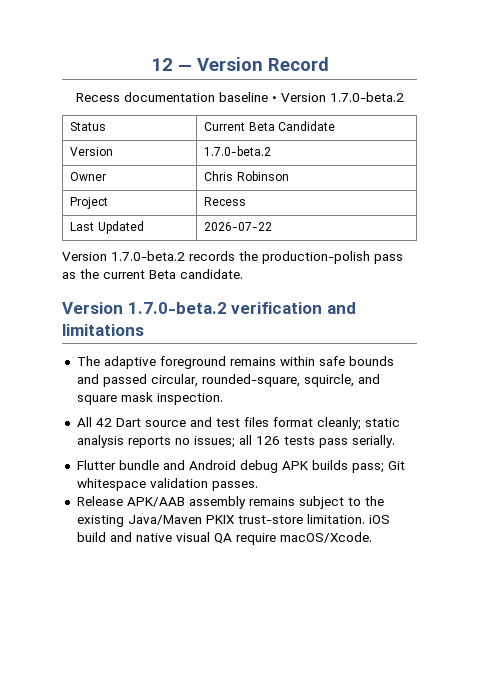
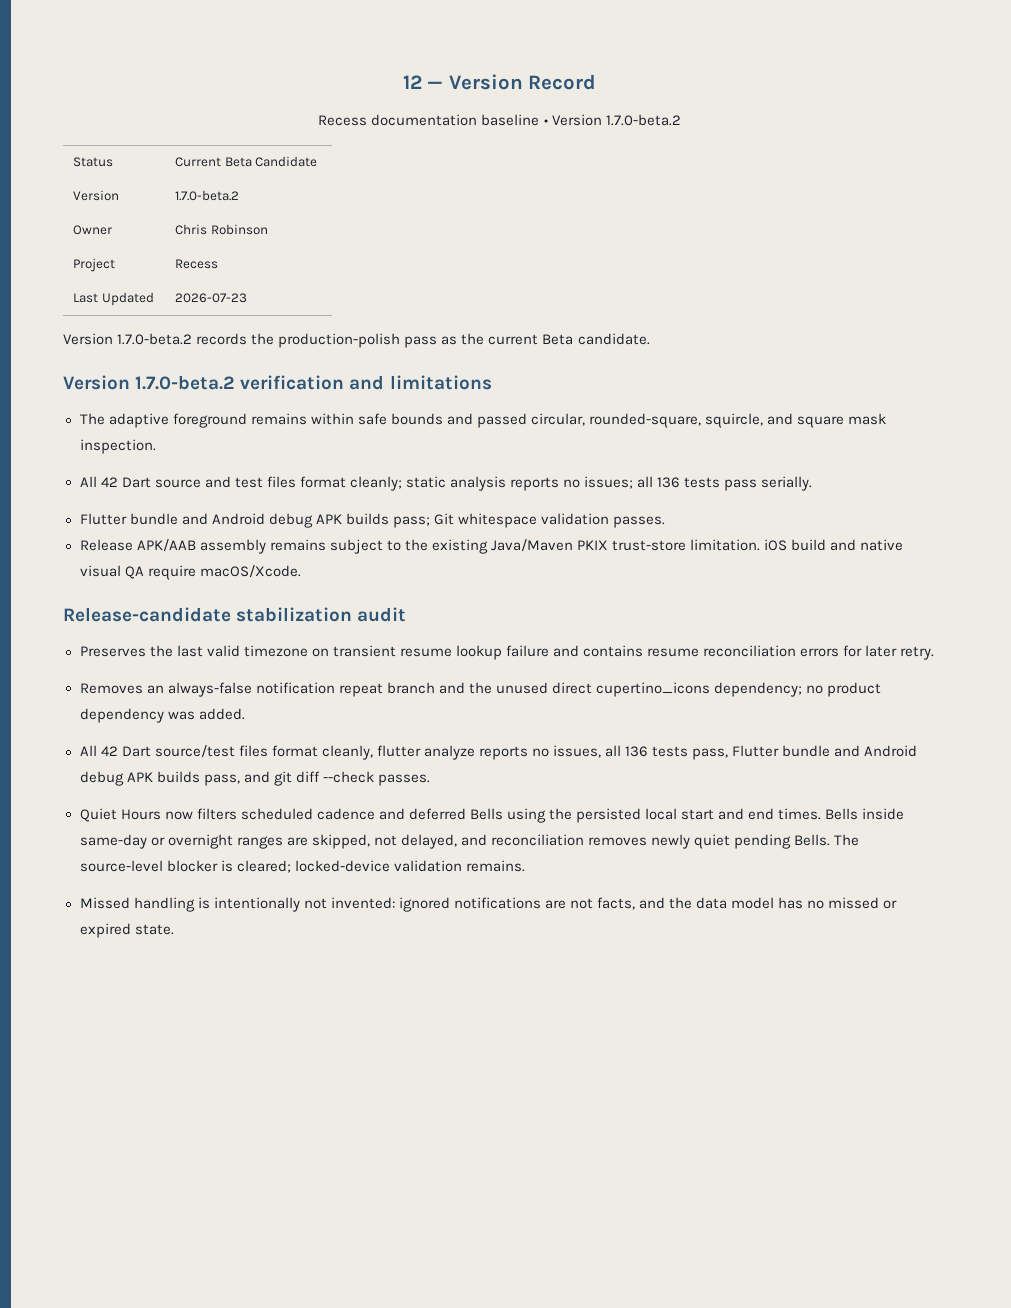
[204,222,273,231] 2026-07-22 -> [175,293,248,303] 2026-07-23
[255,436,280,445] 126 -> [657,477,681,488] 136
(372, 537) none -> [63,607,407,622] [79,645,935,660] [79,682,882,697] [79,708,245,723] [79,745,918,760] [79,771,430,786] [79,808,905,823] [79,834,860,849] [79,860,525,873] [79,897,898,912] [79,923,174,938] // Release-candidate stabilization audit // Preserves the last valid timezone on transient resume lookup failure and contains resume reconciliation errors for later retry. // Removes an always-false notification repeat branch and the unused direct cupertino_icons dependency; no product dependency was added. // All 42 Dart source/test files format cleanly, flutter analyze reports no issues, all 136 tests pass, Flutter bundle and Android debug APK builds pass, and git diff --check passes. // Quiet Hours now filters scheduled cadence and deferred Bells using the persisted local start and end times. Bells inside same-day or overnight ranges are skipped, not delayed, and reconciliation removes newly quiet pending Bells. The source-level blocker is cleared; locked-device validation remains. // Missed handling is intentionally not invented: ignored notifications are not facts, and the data model has no missed or expired state.

